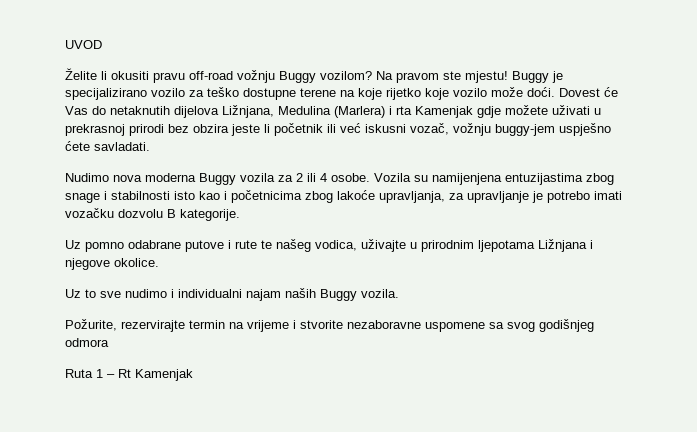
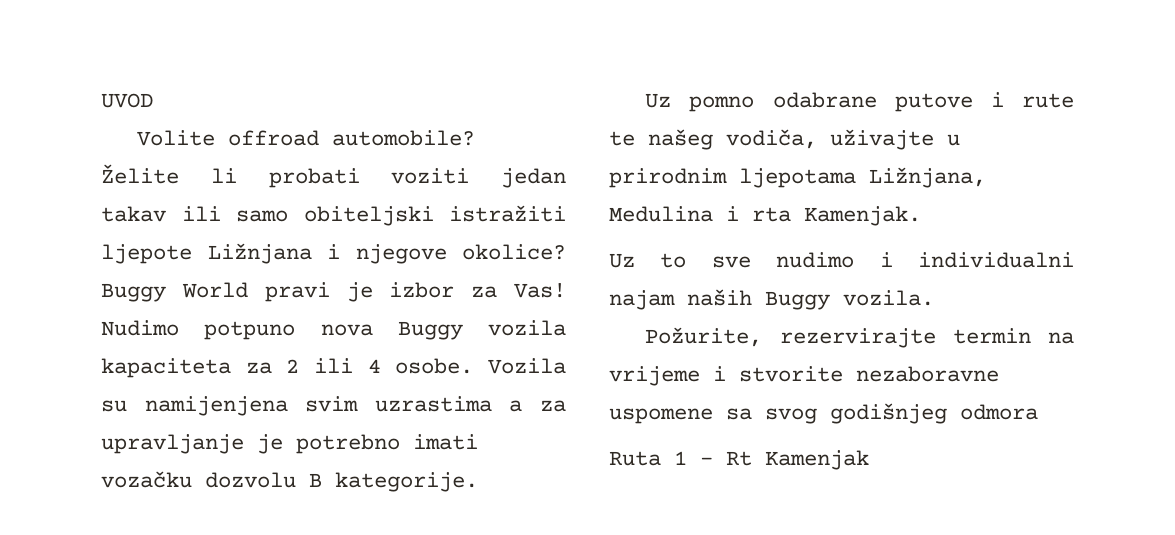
[65,68,563,83] [65,87,618,100] [65,105,601,118] [65,123,611,136] [65,141,150,151] [65,173,196,182] Želite li okusiti pravu off-road vožnju Buggy vozilom? Na pravom ste mjestu! Buggy je specijalizirano vozilo za teško dostupne terene na koje rijetko koje vozilo može doći. Dovest će Vas do netaknutih dijelova Ližnjana, Medulina (Marlera) i rta Kamenjak gdje možete uživati u prekrasnoj prirodi bez obzira jeste li početnik ili već iskusni vozač, vožnju buggy-jem uspješno ćete savladati. // Nudimo nova moderna -> [137,130,476,146] [101,164,566,188] [101,205,566,226] [101,243,566,264] [101,282,566,302] [101,320,373,340] Volite offroad automobile? Želite li probati voziti jedan takav ili samo obiteljski istražiti ljepote Ližnjana i njegove okolice? Buggy World pravi je izbor za Vas! Nudimo potpuno nova
(275, 177) none -> [101,358,231,378] kapaciteta
[505,173,614,185] [65,190,445,203] entuzijastima zbog snage i stabilnosti isto kao i početnicima zbog lakoće upravljanja, -> [305,396,523,412] svim uzrastima a
[547,191,590,203] potrebo -> [296,434,400,454] potrebno
[315,240,357,251] vodica, -> [726,129,817,149] vodiča,
[538,239,593,252] [65,258,159,270] Ližnjana i njegove okolice. -> [869,167,986,188] [609,206,921,226] Ližnjana, Medulina i rta Kamenjak.

